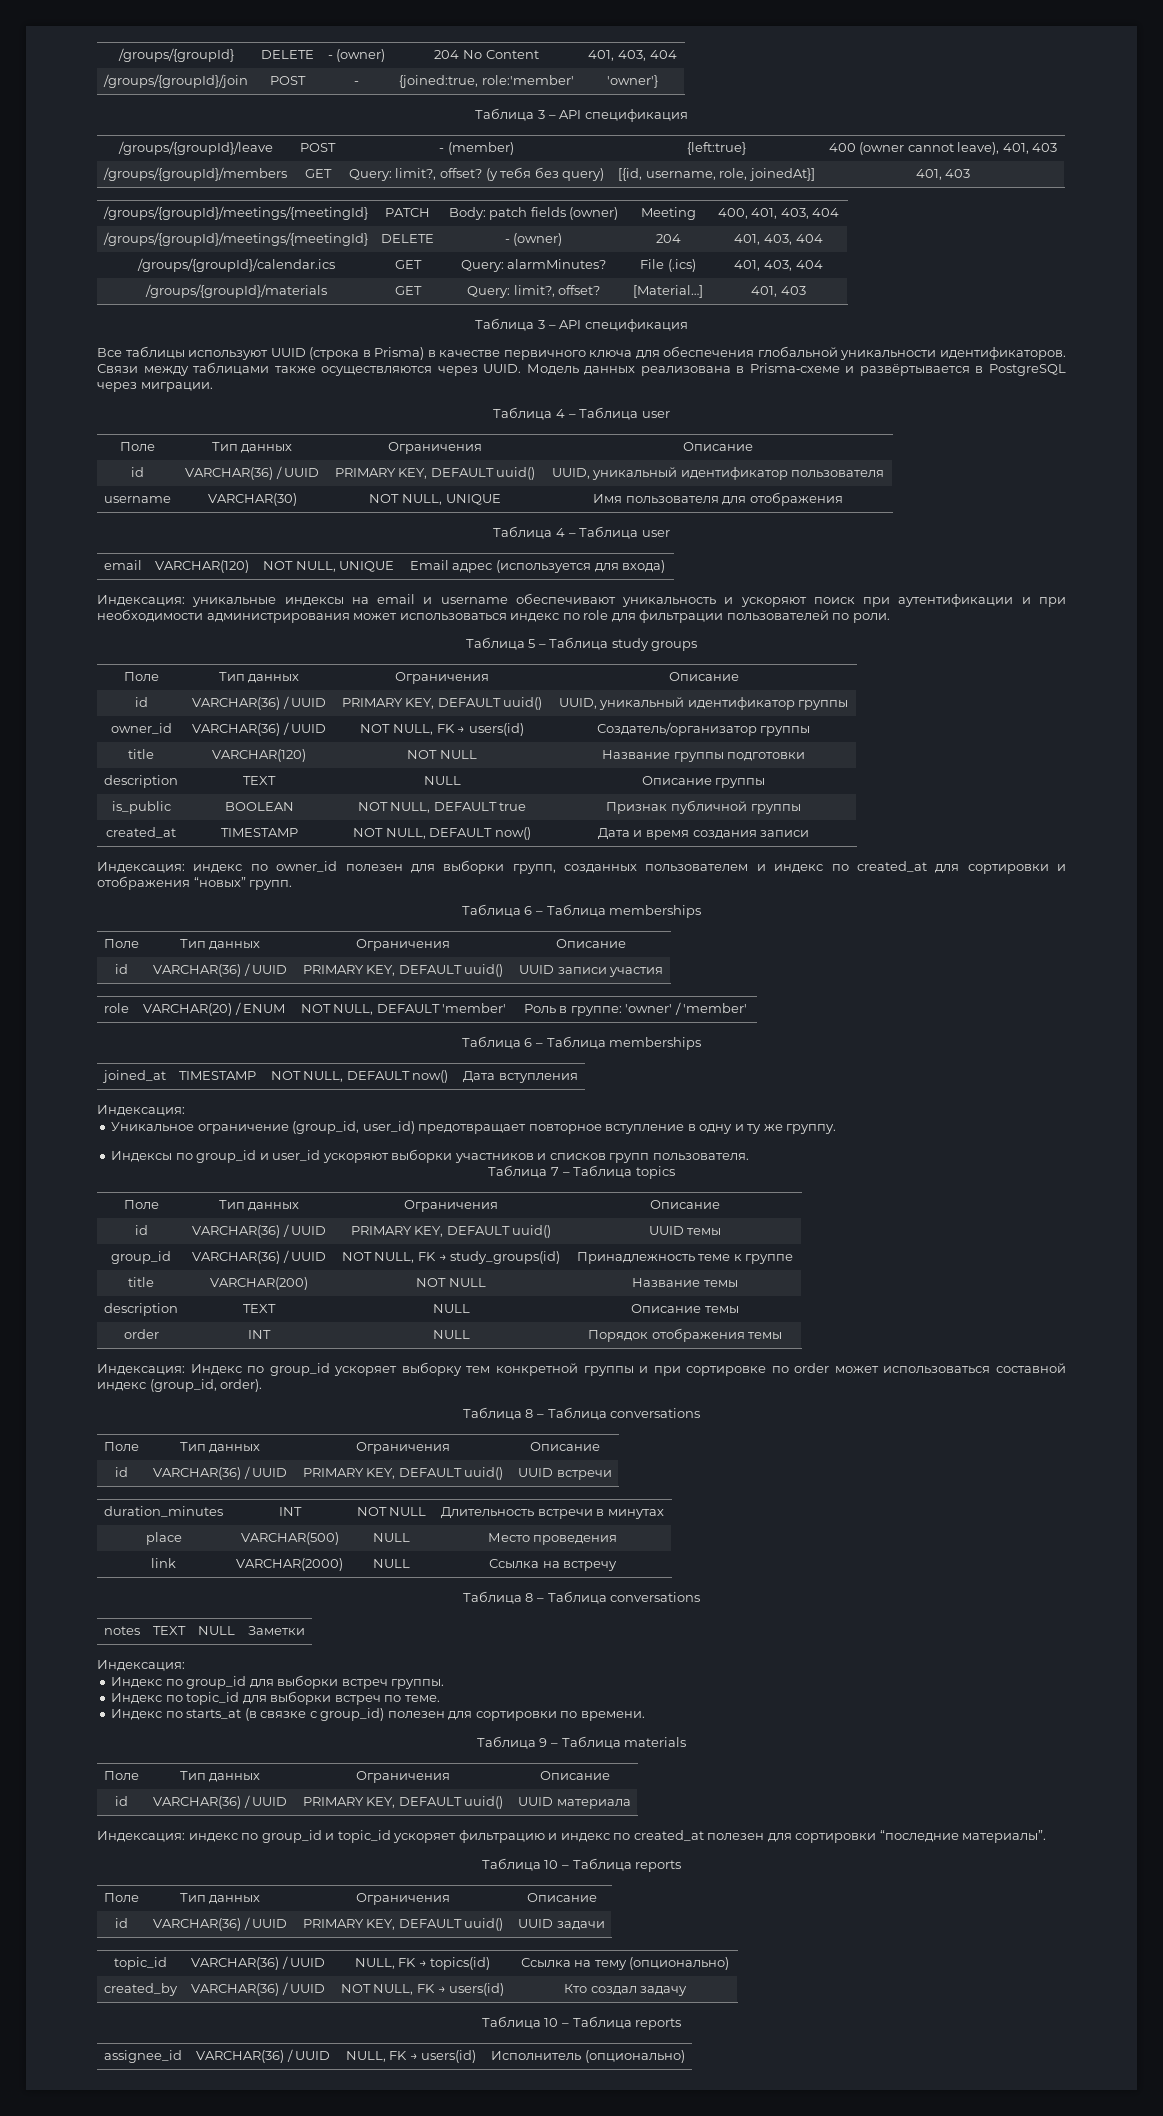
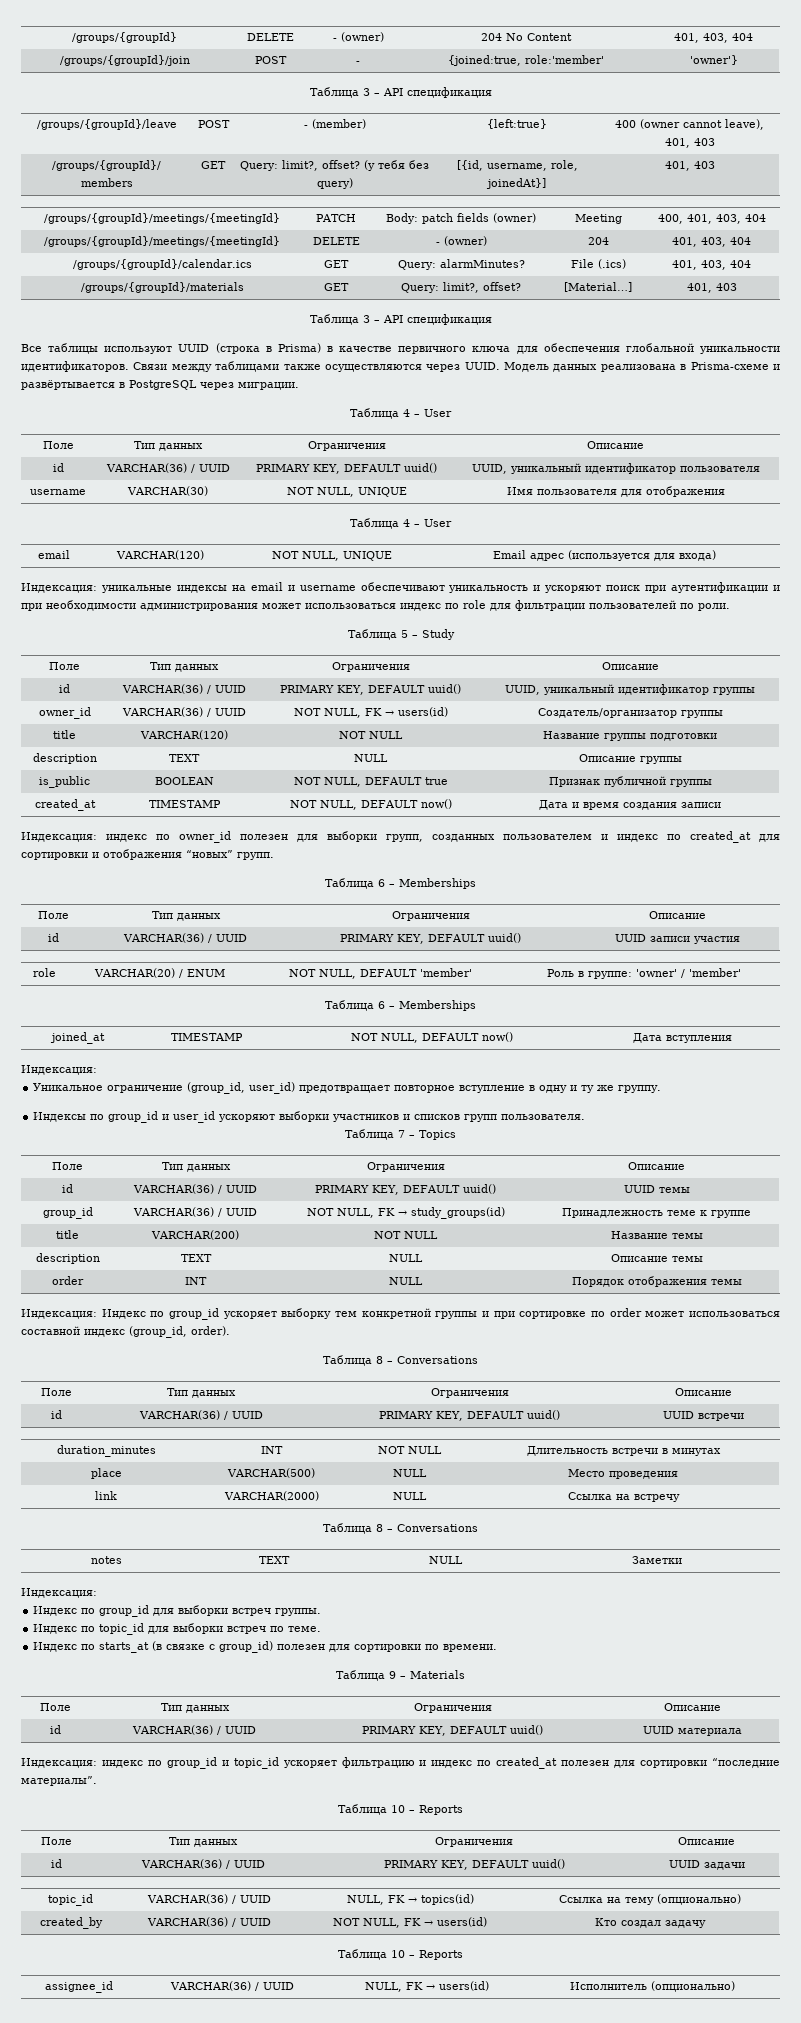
[579,407,670,420] Таблица user -> [424,409,452,417] User
[579,526,670,539] Таблица user -> [424,519,452,527] User
[549,637,698,651] Таблица study groups -> [421,629,455,640] Study
[546,904,702,918] Таблица memberships -> [399,878,476,889] Memberships
[546,1036,702,1050] Таблица memberships -> [399,1000,476,1011] Memberships
[573,1165,675,1179] Таблица topics -> [419,1130,456,1140] Topics
[547,1407,701,1420] Таблица conversations -> [397,1356,478,1364] Conversations
[547,1591,701,1604] Таблица conversations -> [397,1524,478,1532] Conversations
[561,1736,687,1749] Таблица materials -> [410,1670,465,1679] Materials
[572,1858,682,1872] Таблица reports -> [419,1805,463,1815] Reports
[572,2016,682,2030] Таблица reports -> [419,1950,463,1960] Reports

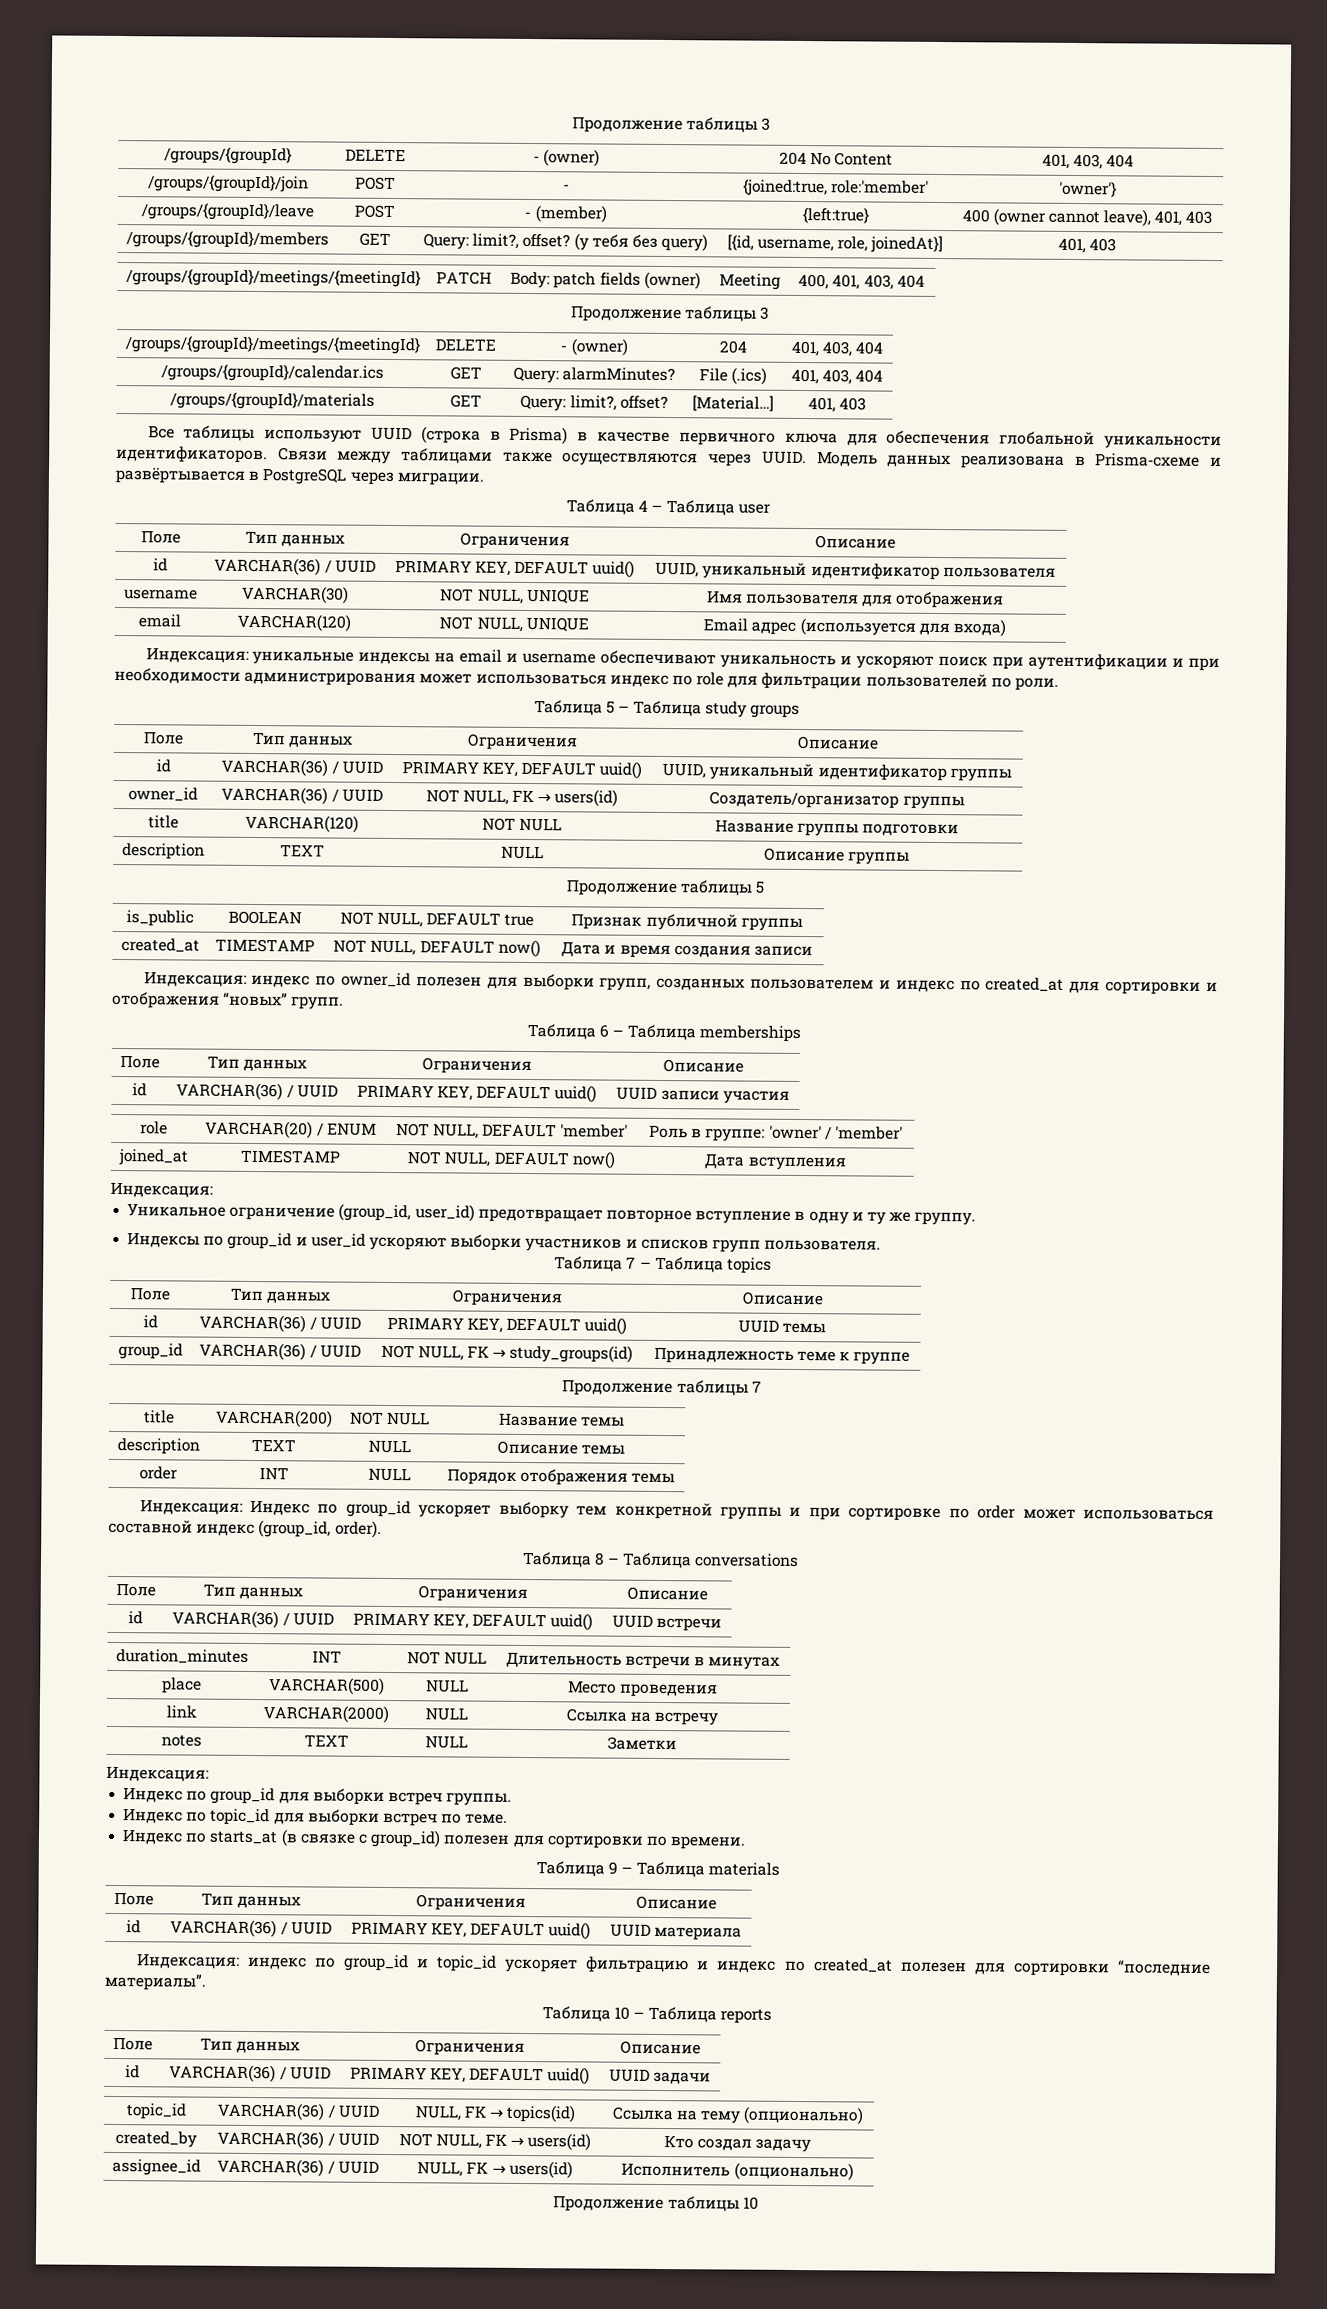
(72, 37) none -> [571,116,771,134] Продолжение таблицы 3 //
[309,87,492,98] // Таблица 3 – API спецификация -> (1117, 189) none
(766, 218) none -> [570,305,770,323] // Продолжение таблицы 3
[309,314,492,325] // Таблица 3 – API спецификация -> (867, 404) none
[424,409,452,417] User -> [666,500,772,516] Таблица user
[350,518,452,529] // Таблица 4 – User -> (1005, 600) none
[421,629,455,640] Study -> [633,700,801,718] Таблица study groups
(682, 760) none -> [565,879,766,897] // Продолжение таблицы 5
[399,878,476,889] Memberships -> [627,1024,802,1043] Таблица memberships
[325,1000,476,1011] // Таблица 6 – Memberships -> (903, 1133) none
[419,1130,456,1140] Topics -> [654,1256,772,1274] Таблица topics
(751, 1214) none -> [562,1379,762,1397] // Продолжение таблицы 7
[397,1356,478,1364] Conversations -> [622,1552,800,1569] Таблица conversations
[323,1523,478,1534] // Таблица 8 – Conversations -> (719, 1718) none
[410,1670,465,1679] Materials -> [636,1861,781,1878] Таблица materials
[419,1805,463,1815] Reports -> [648,2006,773,2024] Таблица reports
[338,1949,463,1960] // Таблица 10 – Reports -> (812, 2145) none
(735, 1986) none -> [553,2195,759,2213] // Продолжение таблицы 10

